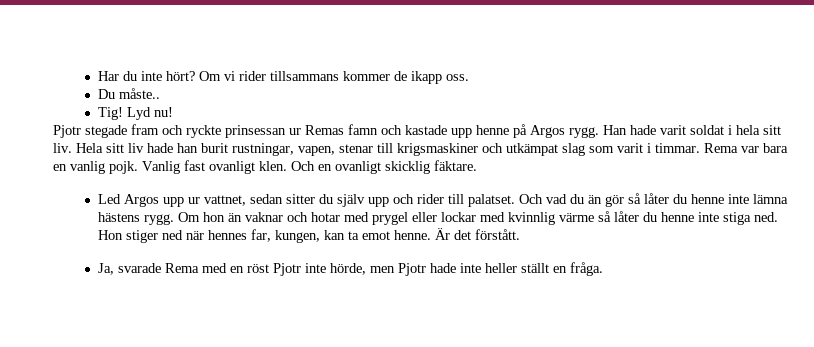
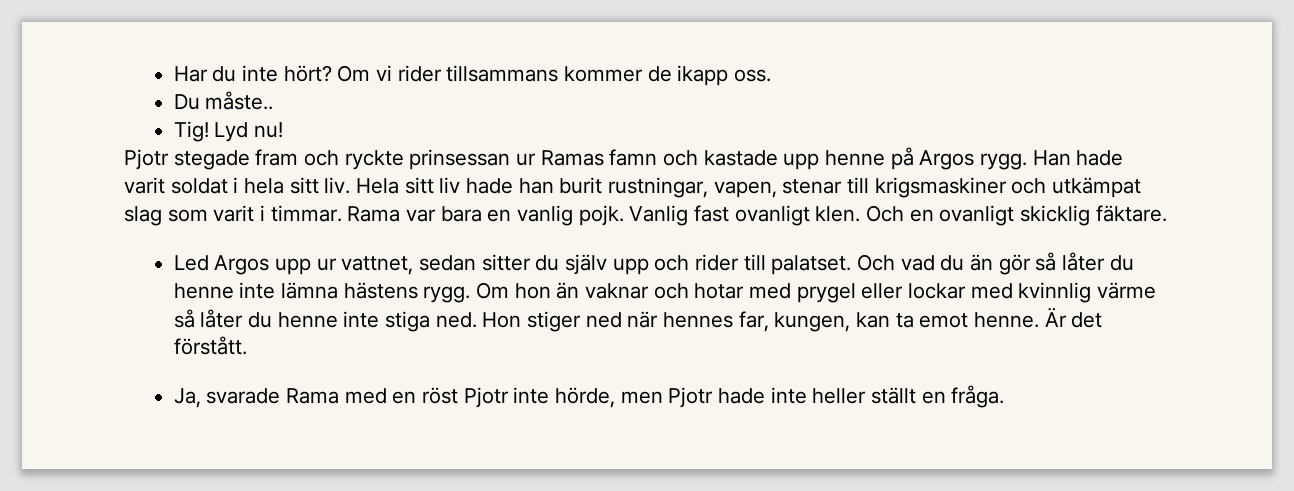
[305,125,344,135] Remas -> [540,150,604,166] Ramas
[704,143,738,153] Rema -> [347,206,401,222] Rama
[164,263,199,273] Rema -> [285,388,339,404] Rama

